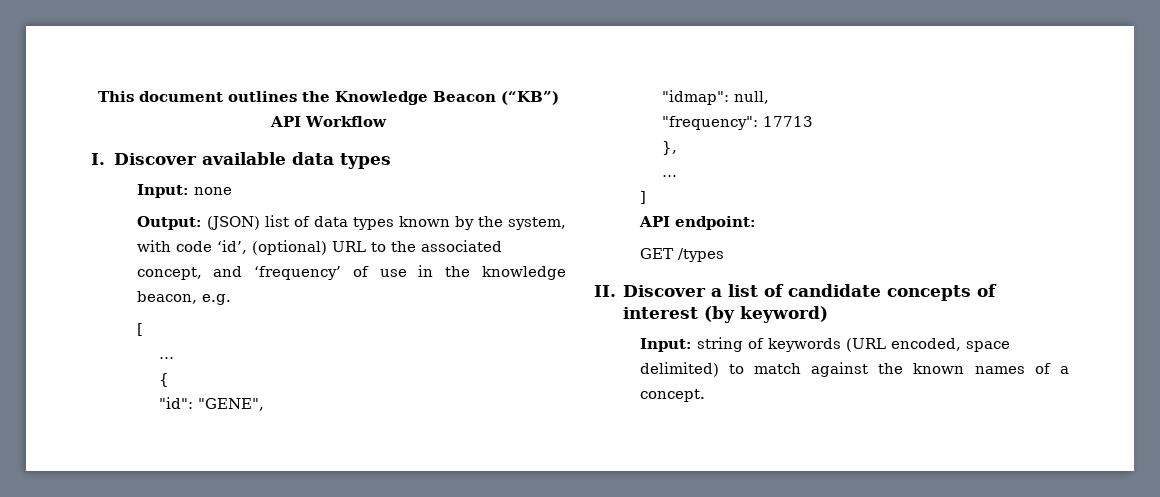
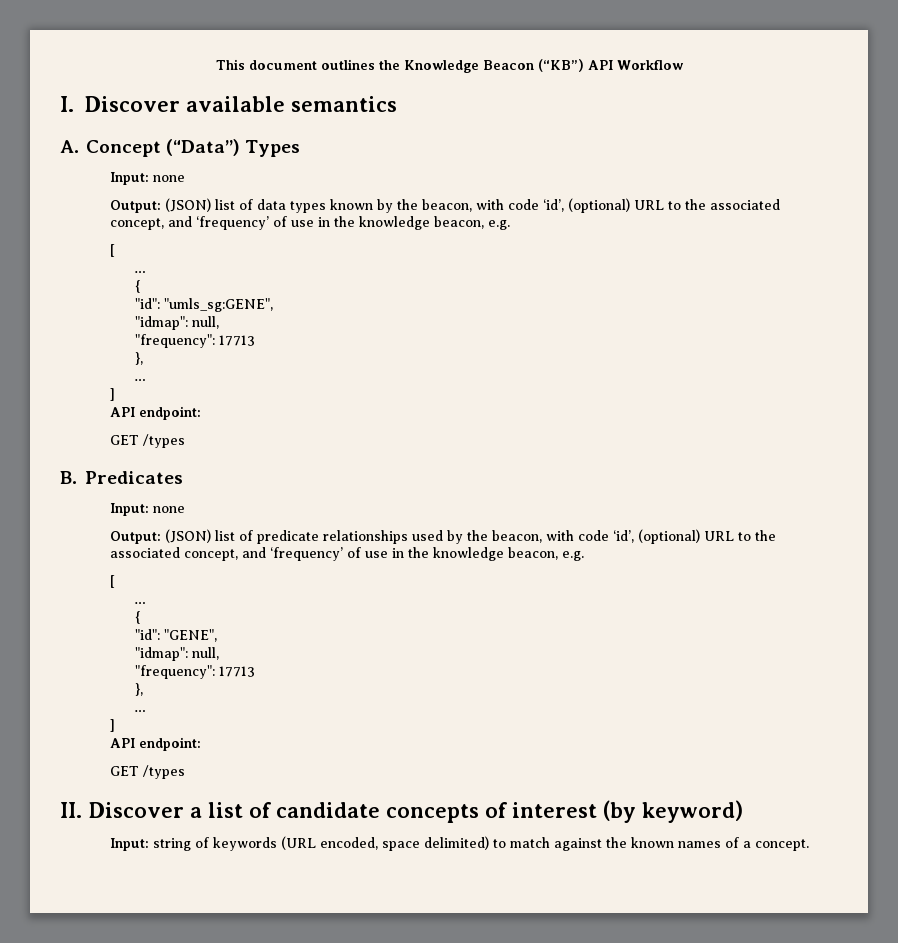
[291,152,391,169] data types -> [291,96,398,112] [60,139,301,157] semantics // A. Concept (“Data”) Types
[508,217,566,230] system, -> [422,198,781,213] [110,216,511,230] [110,244,116,257] [135,271,147,273] [135,280,142,293] [135,298,274,312] [135,316,220,330] [135,334,256,348] [135,352,144,365] [135,379,147,381] [110,388,116,401] [110,406,202,420] [110,434,186,448] [60,471,184,484] [110,503,186,516] [110,529,543,544] beacon, with code ‘id’, (optional) URL to the associated concept, and ‘frequency’ of use in the knowledge beacon, e.g. // [ // … // { // "id": "umls_sg:GENE", // "idmap": null, // "frequency": 17713 // }, // … // ] // API endpoint: // GET /types // B. Predicates // Input: none // Output: (JSON) list of predicate relationships used by the beacon,

